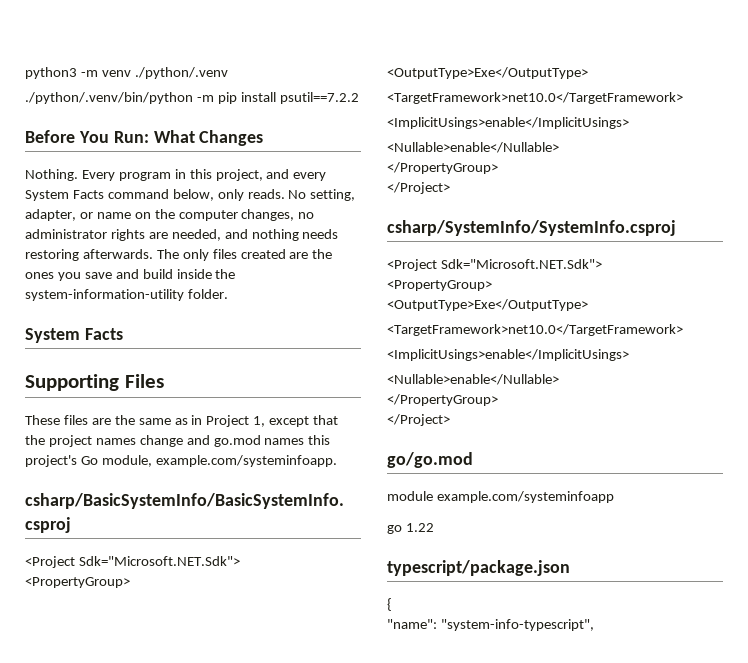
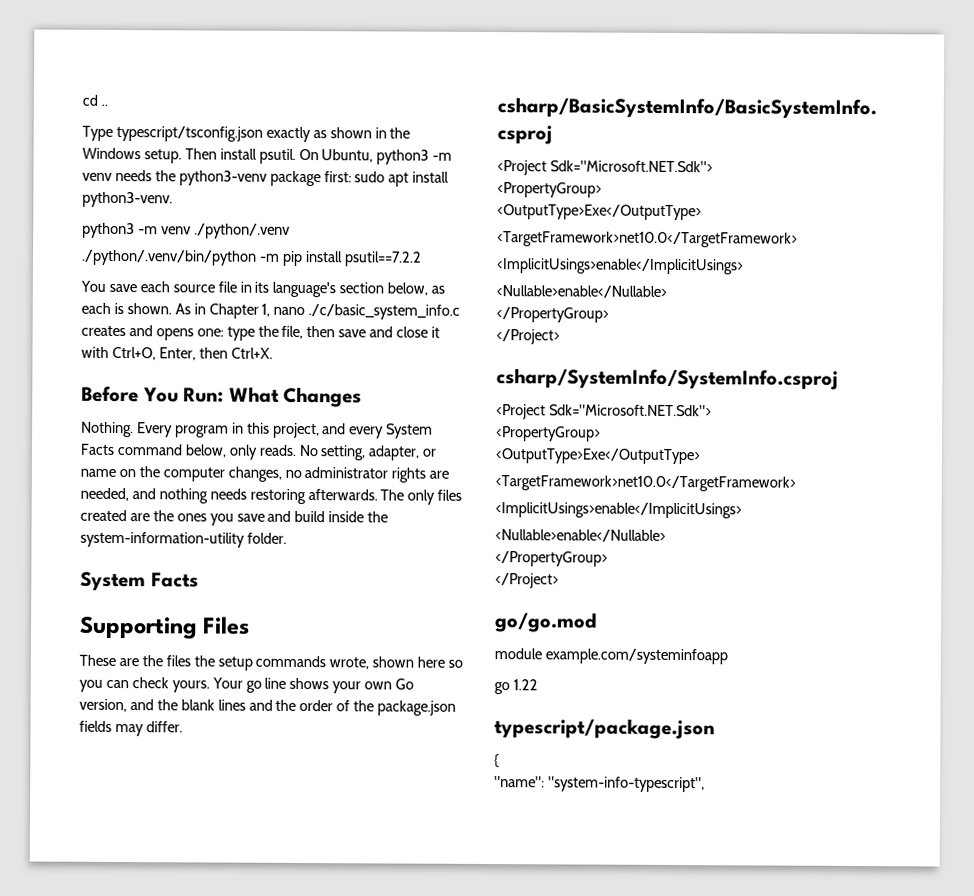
(25, 73) none -> [82,94,108,106] [82,125,411,143] [82,147,453,165] [82,169,450,187] [82,191,173,208] cd .. // Type typescript/tsconfig.json exactly as shown in the Windows setup. Then install psutil. On Ubuntu, python3 -m venv needs the python3-venv package first: sudo apt install python3-venv. //
(359, 98) none -> [80,280,446,298] [81,302,461,320] [81,325,441,341] [81,346,273,361] // You save each source file in its language's section below, as each is shown. As in Chapter 1, nano ./c/basic_system_info.c creates and opens one: type the file, then save and close it with Ctrl+O, Enter, then Ctrl+X.
[63,415,339,427] [25,435,331,447] [25,455,337,467] files are the same as in Project 1, except that the project names change and go.mod names this project's Go module, example.com/systeminfoapp. -> [118,655,464,671] [79,677,415,694] [79,698,457,716] [79,720,183,737] are the files the setup commands wrote, shown here so you can check yours. Your go line shows your own Go version, and the blank lines and the order of the package.json fields may differ.

